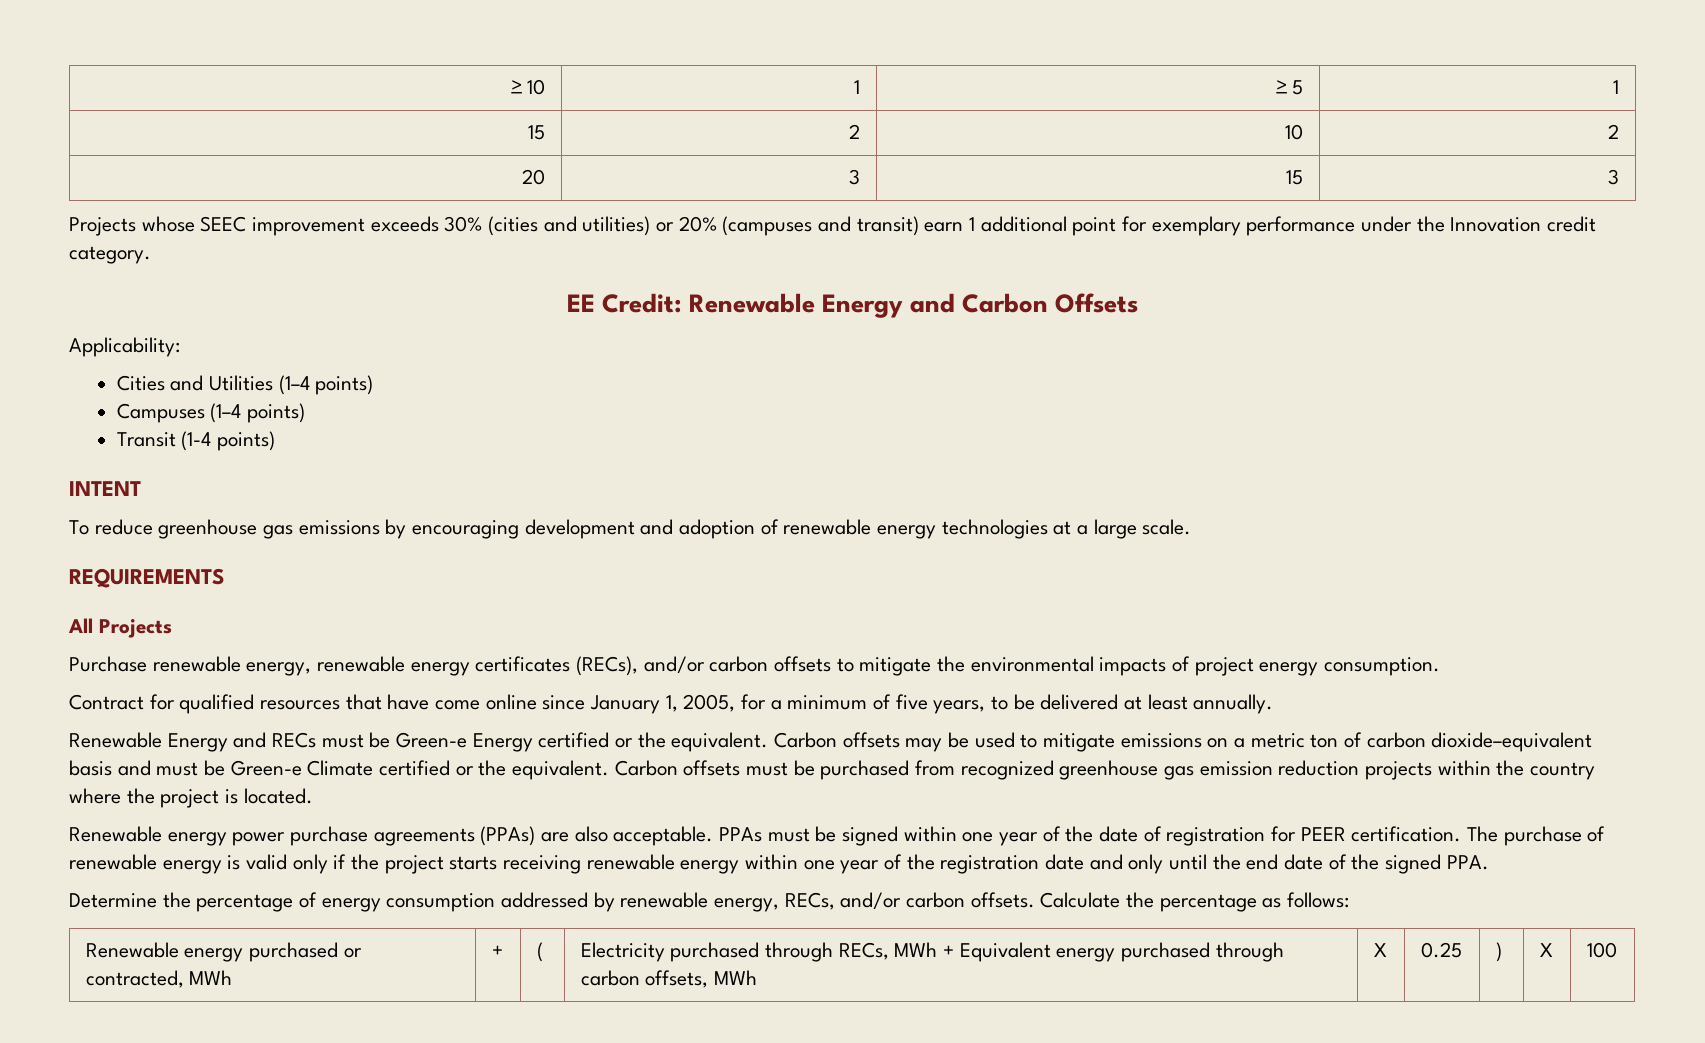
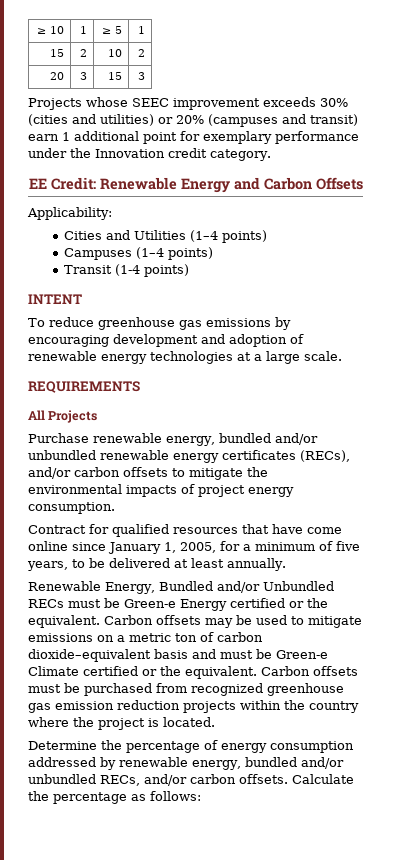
(312, 669) none -> [218,433,318,445] [28,450,96,460] bundled and/or unbundled
[167,732,267,752] Energy and -> [105,581,334,594] Energy, Bundled and/or Unbundled
[69,826,1606,846] [69,854,1489,874] // Renewable energy power purchase agreements (PPAs) are also acceptable. PPAs must be signed within one year of the date of registration for PEER certification. The purchase of renewable energy is valid only if the project starts receiving renewable energy within one year of the registration date and only until the end date of the signed PPA. -> (215, 722) none
(780, 905) none -> [244,757,344,769] [28,774,96,784] bundled and/or unbundled
[85,942,362,962] [85,970,233,988] [491,945,503,957] [536,942,543,962] [580,942,1284,962] [580,970,757,988] [1373,943,1387,957] [1420,942,1462,958] [1495,942,1502,962] [1539,943,1553,957] [1586,942,1617,958] // Renewable energy purchased or contracted, MWh | + | ( | Electricity purchased through RECs, MWh + Equivalent energy purchased through carbon offsets, MWh | X | 0.25 | ) | X | 100 -> (201, 796) none

